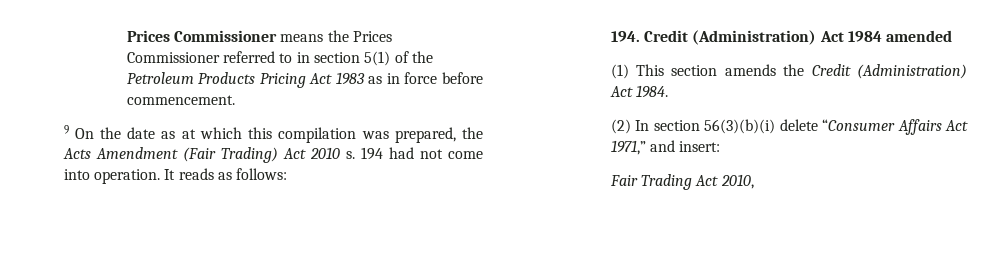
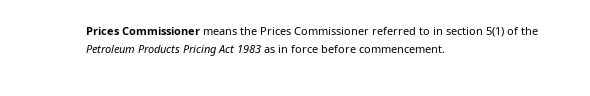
[63,125,484,143] [62,147,483,163] [63,168,288,184] [610,30,953,45] [610,64,967,79] [609,85,668,98] [610,119,968,135] [610,140,721,155] [609,174,754,190] // 9 On the date as at which this compilation was prepared, the Acts Amendment (Fair Trading) Act 2010 s. 194 had not come into operation. It reads as follows: // 194. Credit (Administration) Act 1984 amended // (1) This section amends the Credit (Administration) Act 1984. // (2) In section 56(3)(b)(i) delete “Consumer Affairs Act 1971,” and insert: // Fair Trading Act 2010, -> (445, 49) none

